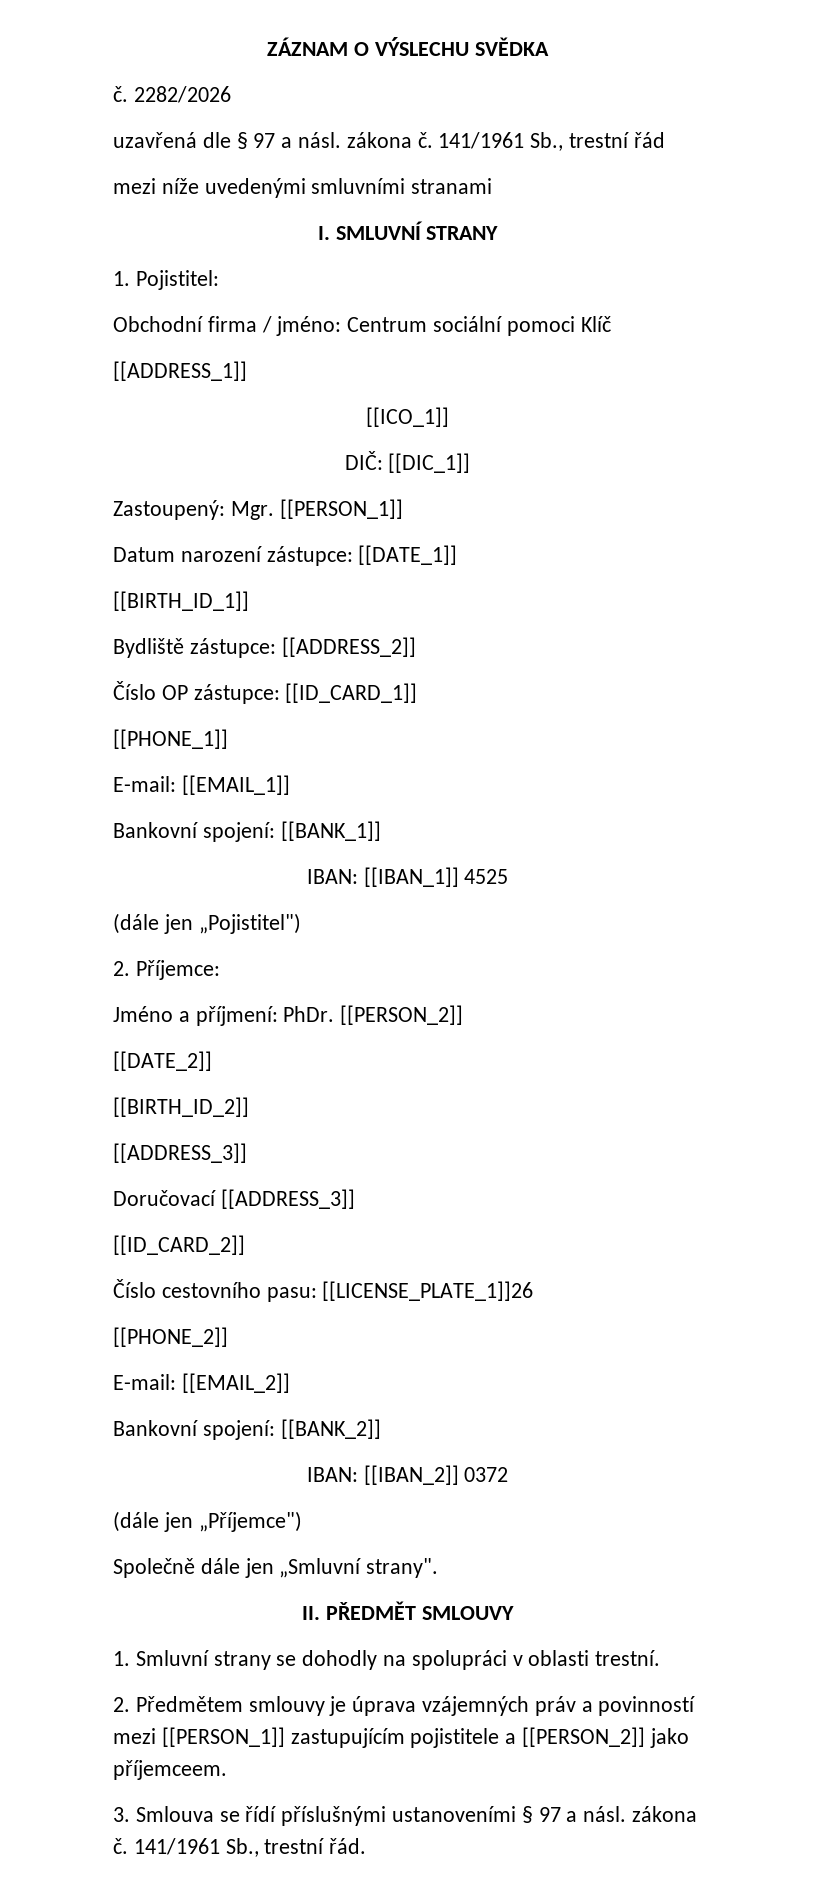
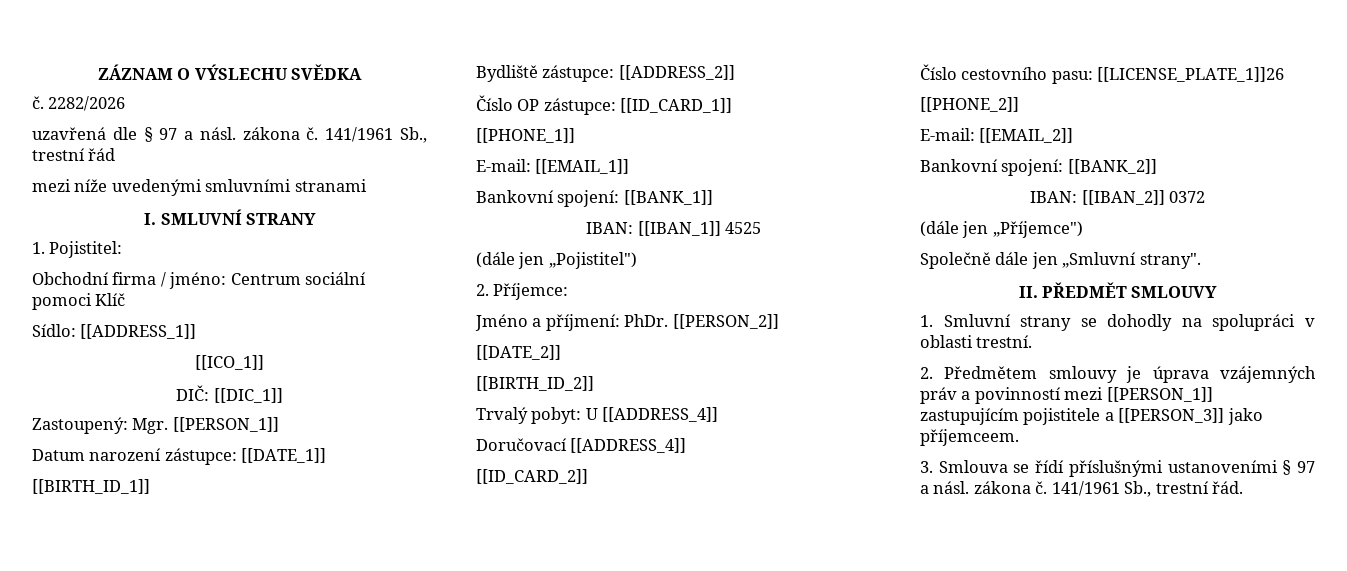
(611, 324) none -> [32,324,76,337] Sídlo:
[113,1143,247,1163] [[ADDRESS_3]] -> [476,407,719,424] Trvalý pobyt: U [[ADDRESS_4]]
[220,1189,355,1209] [[ADDRESS_3]] -> [570,438,687,453] [[ADDRESS_4]]
[522,1727,646,1747] [[PERSON_2]] -> [1118,408,1225,423] [[PERSON_3]]

